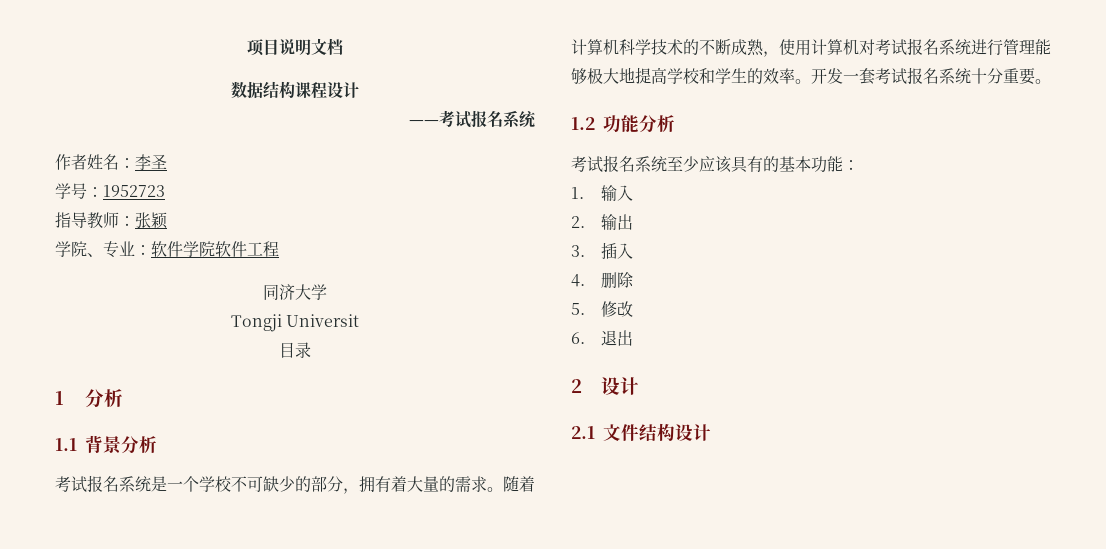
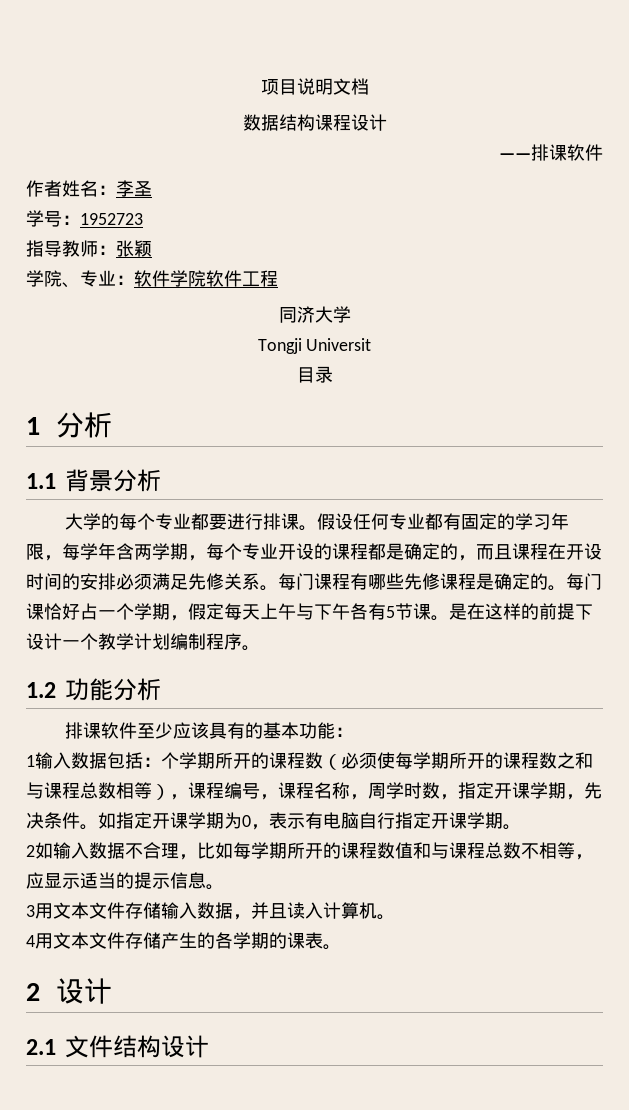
[439,110,536,128] 考试报名系统 -> [531,144,603,161] 排课软件
[55,475,535,494] [571,38,1051,57] [571,67,1035,85] 考试报名系统是一个学校不可缺少的部分，拥有着大量的需求。随着计算机科学技术的不断成熟，使用计算机对考试报名系统进行管理能够极大地提高学校和学生的效率。开发一套考试报名系统十分重要 -> [64,513,569,531] [26,543,602,561] [26,573,602,591] [26,603,593,621] [26,633,242,650] 大学的每个专业都要进行排课。假设任何专业都有固定的学习年限，每学年含两学期，每个专业开设的课程都是确定的，而且课程在开设时间的安排必须满足先修关系。每门课程有哪些先修课程是确定的。每门课恰好占一个学期，假定每天上午与下午各有5节课。是在这样的前提下设计一个教学计划编制程序
[571,155,667,172] 考试报名系统 -> [64,722,137,739] 排课软件
[571,185,633,201] [571,214,633,230] [571,242,633,259] [571,272,634,288] [571,301,633,317] [571,330,633,346] 1.输入 // 2.输出 // 3.插入 // 4.删除 // 5.修改 // 6.退出 -> [26,752,593,770] [26,782,602,800] [26,812,521,830] [26,842,593,860] [26,872,224,890] [26,902,395,920] [26,932,341,950] 1输入数据包括：个学期所开的课程数（必须使每学期所开的课程数之和与课程总数相等），课程编号，课程名称，周学时数，指定开课学期，先决条件。如指定开课学期为0，表示有电脑自行指定开课学期。 // 2如输入数据不合理，比如每学期所开的课程数值和与课程总数不相等，应显示适当的提示信息。 // 3用文本文件存储输入数据，并且读入计算机。 // 4用文本文件存储产生的各学期的课表。

